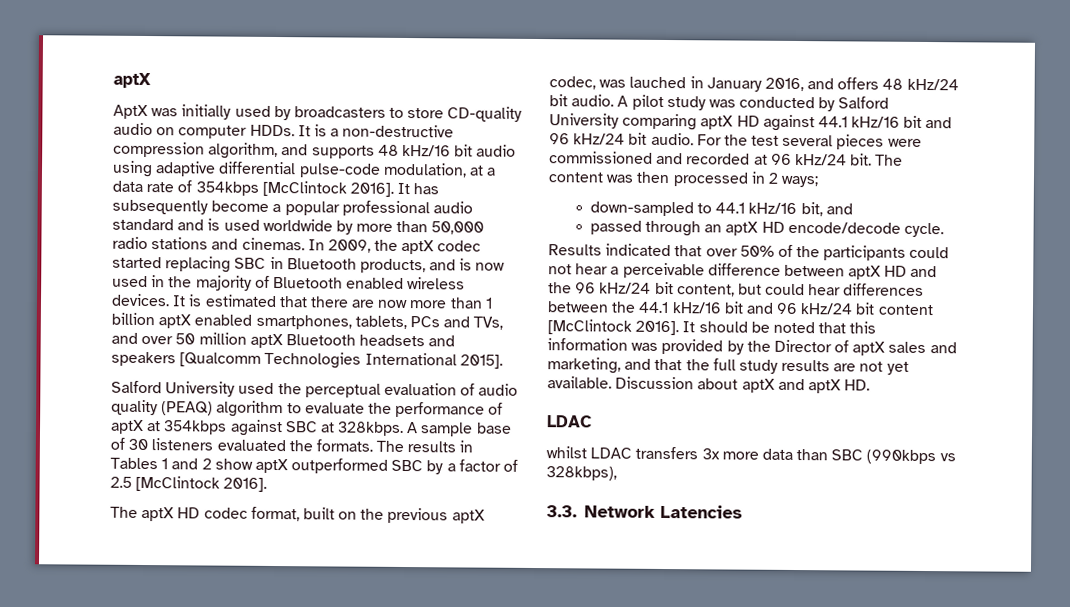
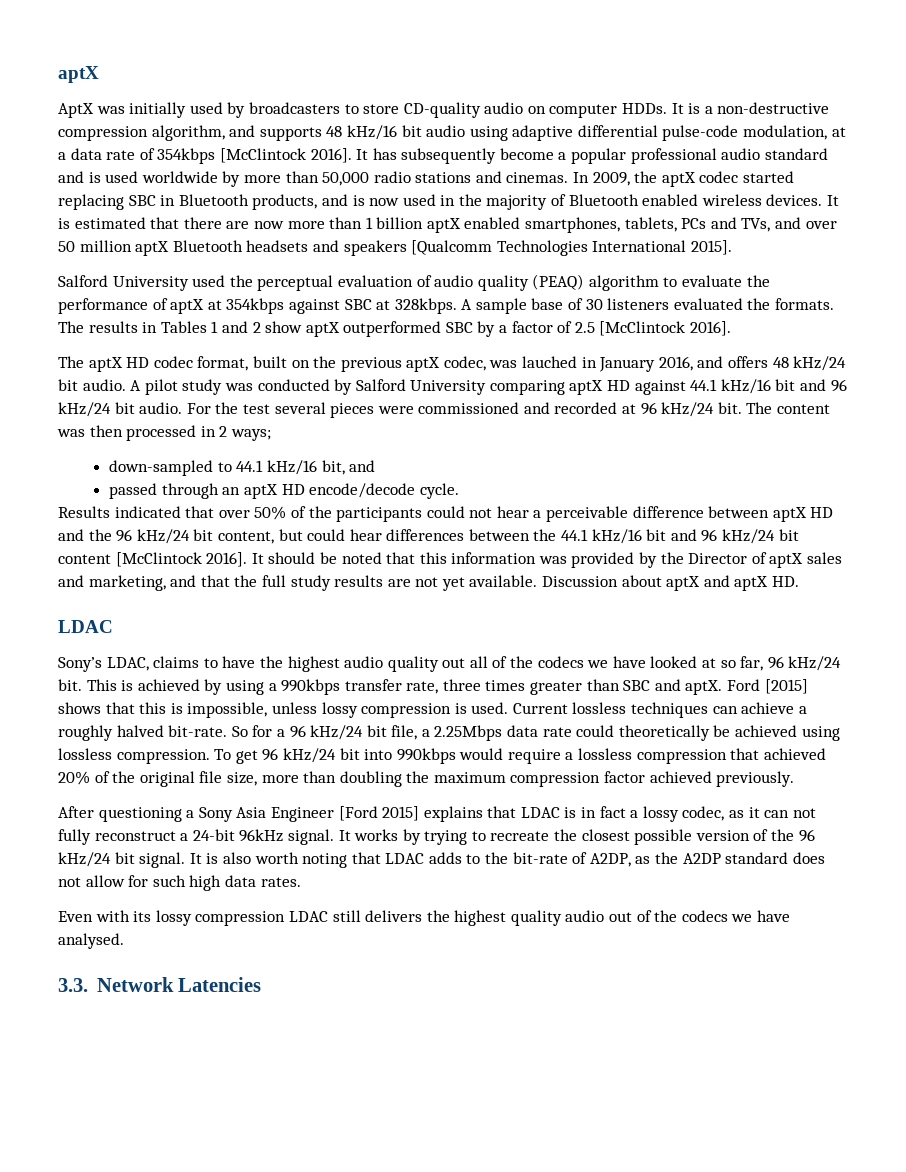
[546,446,956,465] [546,466,617,481] whilst LDAC transfers 3x more data than SBC (990kbps vs 328kbps), -> [58,656,842,672] [58,679,808,695] [58,702,807,718] [58,725,840,741] [58,748,826,764] [58,771,795,787] [58,806,816,822] [58,829,815,845] [58,852,825,868] [58,875,301,891] [58,910,791,926] [58,933,124,949] Sony’s LDAC, claims to have the highest audio quality out all of the codecs we have looked at so far, 96 kHz/24 bit. This is achieved by using a 990kbps transfer rate, three times greater than SBC and aptX. Ford [2015] shows that this is impossible, unless lossy compression is used. Current lossless techniques can achieve a roughly halved bit-rate. So for a 96 kHz/24 bit file, a 2.25Mbps data rate could theoretically be achieved using lossless compression. To get 96 kHz/24 bit into 990kbps would require a lossless compression that achieved 20% of the original file size, more than doubling the maximum compression factor achieved previously. // After questioning a Sony Asia Engineer [Ford 2015] explains that LDAC is in fact a lossy codec, as it can not fully reconstruct a 24-bit 96kHz signal. It works by trying to recreate the closest possible version of the 96 kHz/24 bit signal. It is also worth noting that LDAC adds to the bit-rate of A2DP, as the A2DP standard does not allow for such high data rates. // Even with its lossy compression LDAC still delivers the highest quality audio out of the codecs we have analysed.

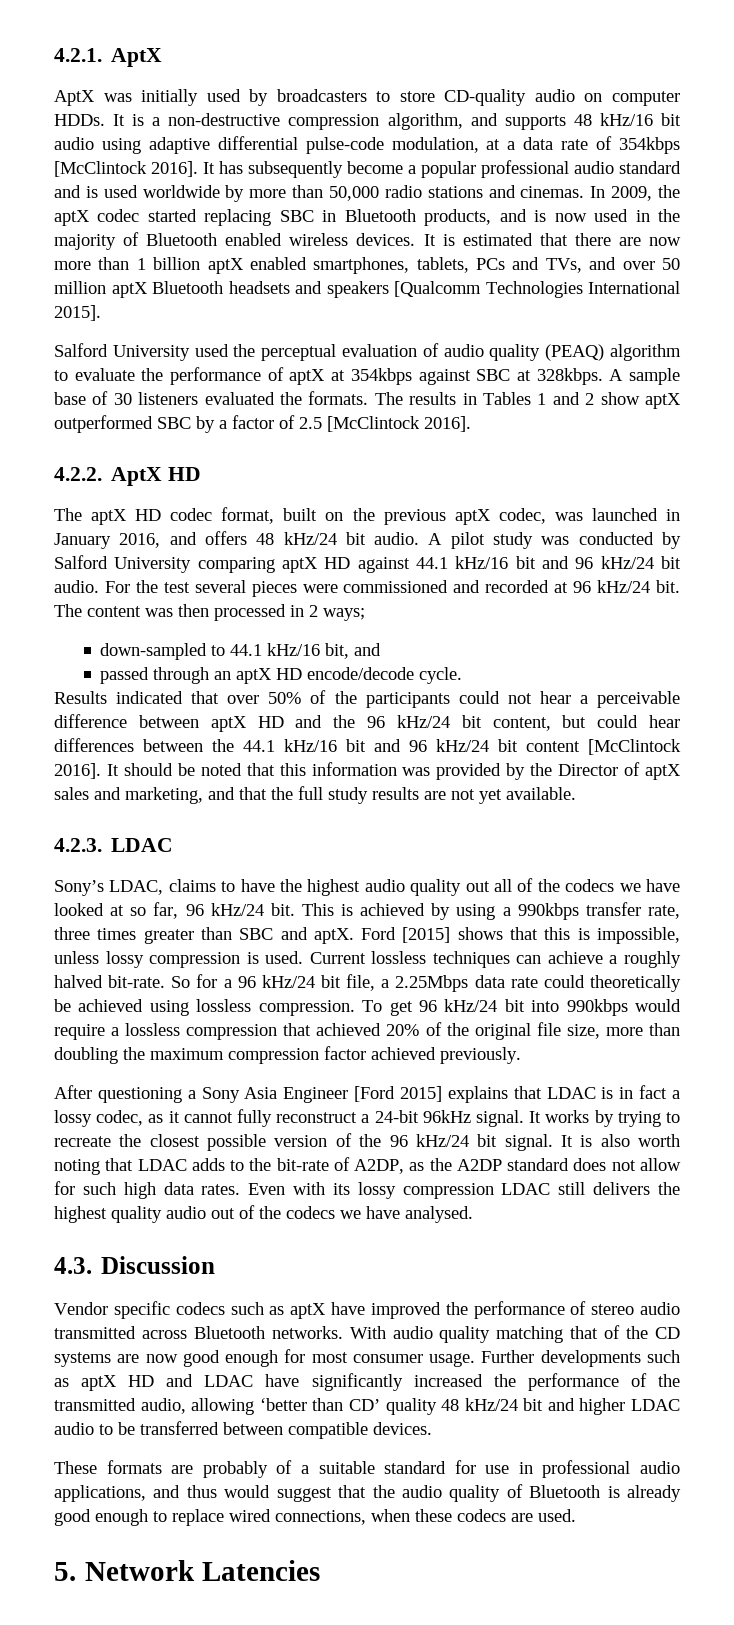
[58,66,99,83] aptX -> [54,48,163,67] 4.2.1. AptX
(732, 328) none -> [54,467,202,486] // 4.2.2. AptX HD
[522,356,578,368] lauched -> [591,508,658,521] launched
[542,575,800,591] Discussion about aptX and aptX HD. // -> [54,838,102,852] // 4.2.3.
[764,808,816,818] can not -> [183,1112,233,1123] cannot
(301, 882) // -> (241, 1189) none
[58,978,88,992] 3.3. -> [54,1256,216,1274] [54,1301,681,1319] [54,1325,680,1343] [54,1349,680,1367] [54,1373,680,1391] [54,1398,680,1415] [54,1421,432,1439] [54,1460,680,1478] [54,1484,681,1502] [54,1509,576,1526] [54,1562,76,1581] 4.3. Discussion // Vendor specific codecs such as aptX have improved the performance of stereo audio transmitted across Bluetooth networks. With audio quality matching that of the CD systems are now good enough for most consumer usage. Further developments such as aptX HD and LDAC have significantly increased the performance of the transmitted audio, allowing ‘better than CD’ quality 48 kHz/24 bit and higher LDAC audio to be transferred between compatible devices. // These formats are probably of a suitable standard for use in professional audio applications, and thus would suggest that the audio quality of Bluetooth is already good enough to replace wired connections, when these codecs are used. // 5.

